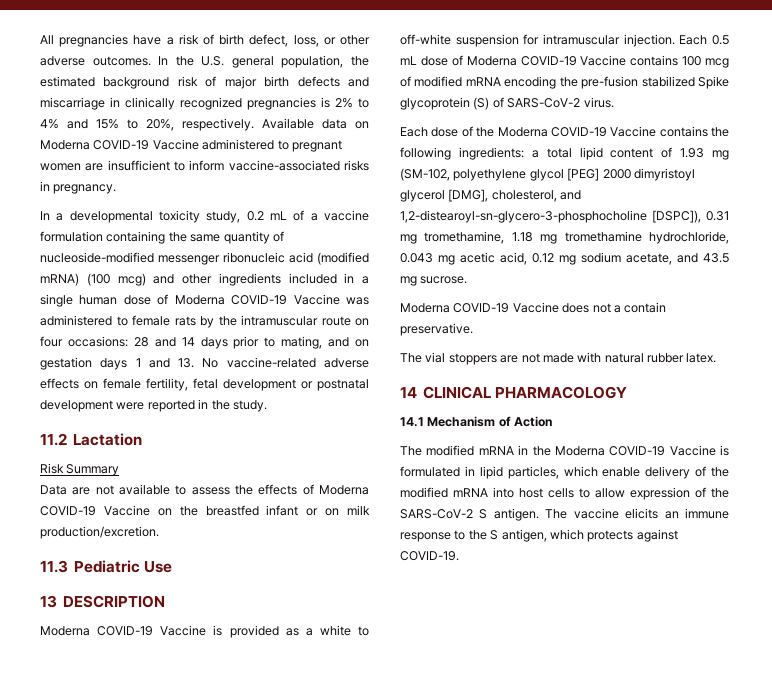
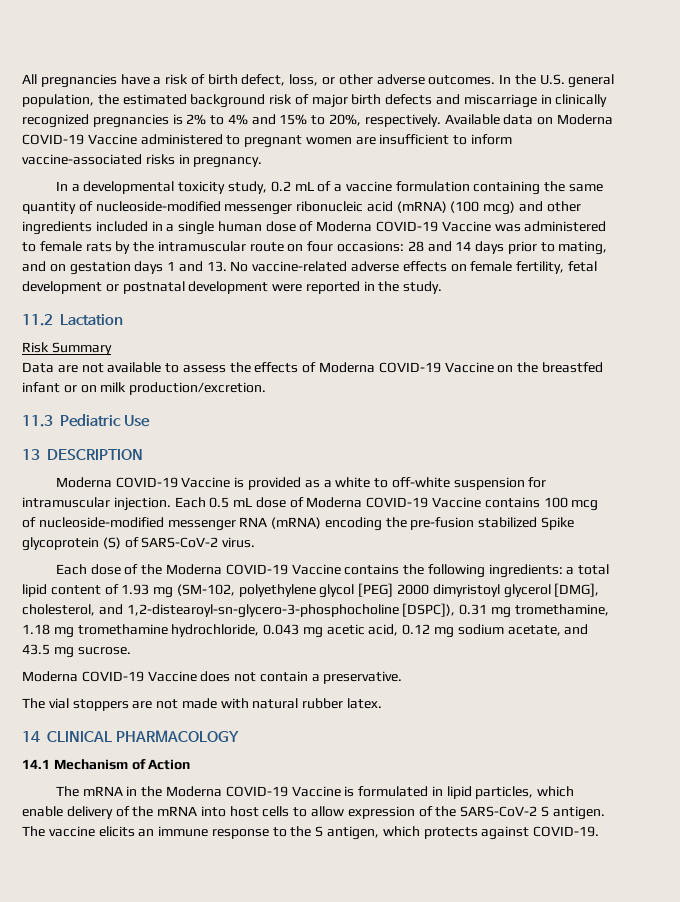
[317,252,369,265] [40,273,79,286] (modified mRNA) -> [396,201,447,213] (mRNA)
[414,76,501,87] modified mRNA -> [38,517,322,531] nucleoside-modified messenger RNA (mRNA)
[613,302,667,313] a contain -> [259,671,320,682] contain a
[426,445,475,456] modified -> (79, 791) none
[400,487,448,498] modified -> (154, 811) none

